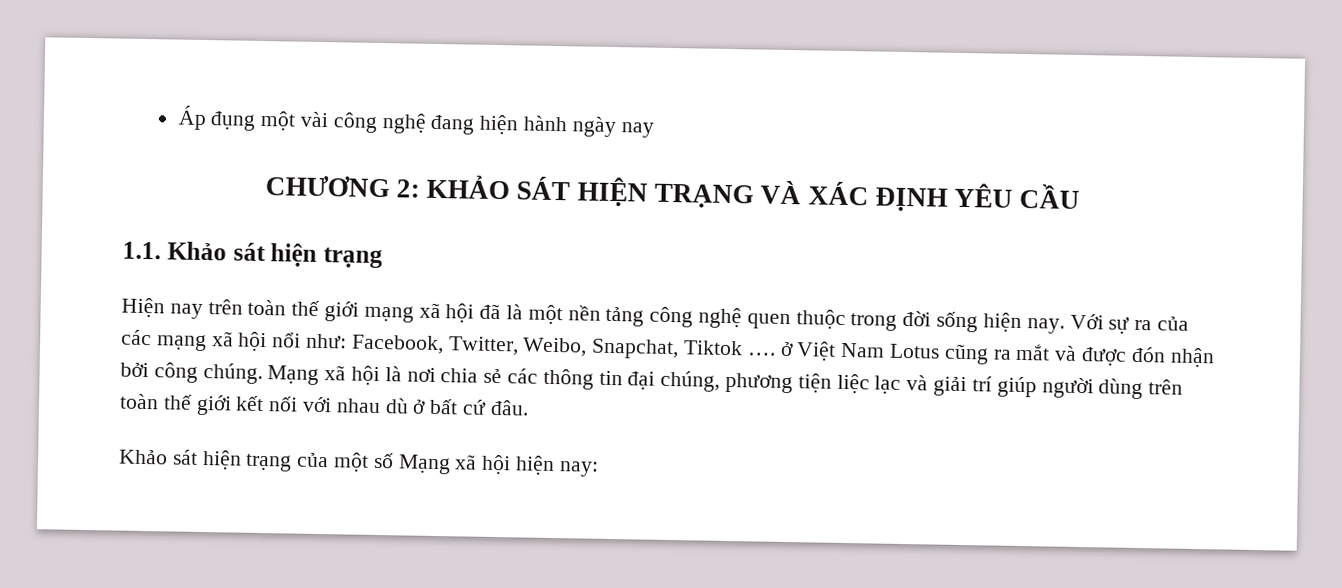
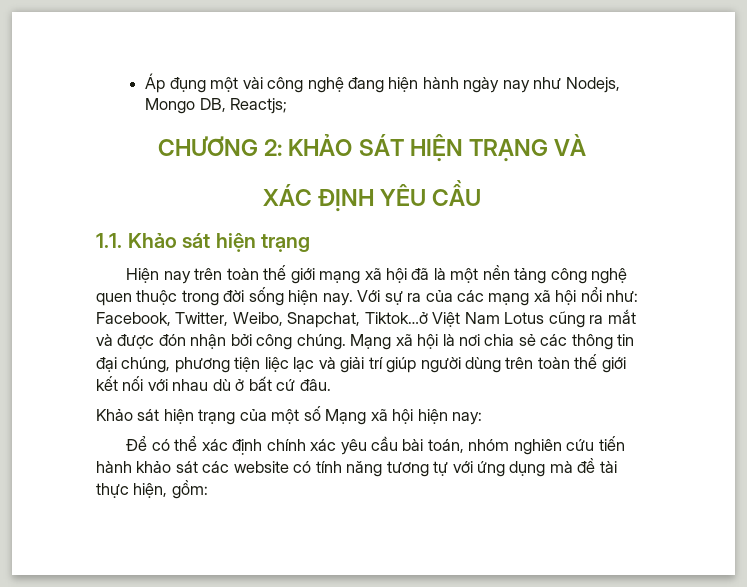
(654, 130) none -> [533,77,620,93] [145,98,288,114] như Nodejs, Mongo DB, Reactjs;
(802, 192) none -> (587, 145) //
[683,340,794,357] Tiktok …. ở -> [364,312,428,324] Tiktok…ở
(599, 469) none -> [126,436,625,455] [96,458,617,477] [96,480,208,499] // Để có thể xác định chính xác yêu cầu bài toán, nhóm nghiên cứu tiến hành khảo sát các website có tính năng tương tự với ứng dụng mà đề tài thực hiện, gồm:

